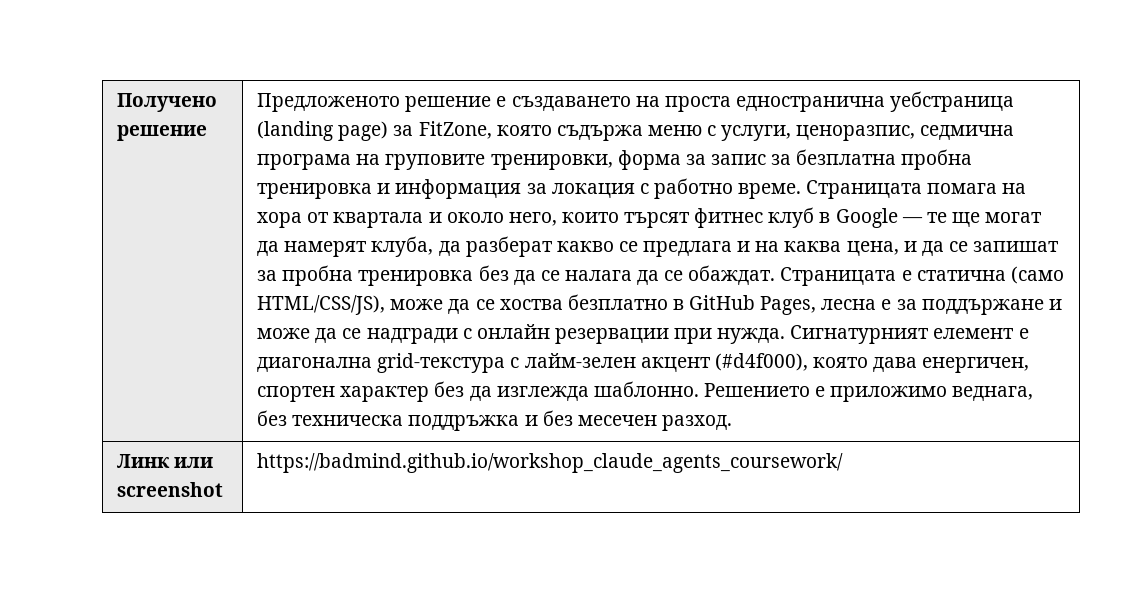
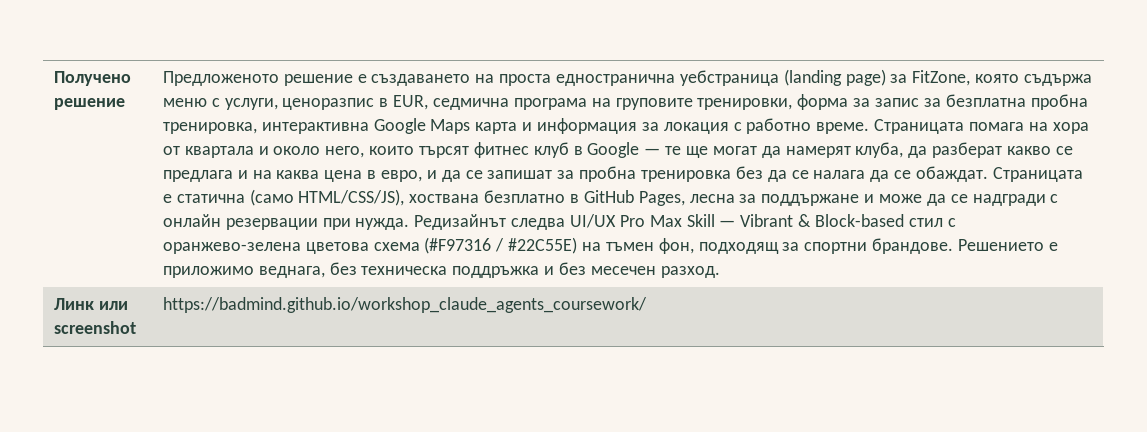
[796,125,916,141] ценоразпис, -> [282,95,429,110] ценоразпис в EUR,
[257,183,373,199] тренировка -> [162,118,518,134] тренировка, интерактивна Google Maps карта
[846,241,899,256] цена, -> [324,170,423,182] цена в евро,
[390,299,563,314] може да се хоства -> [409,194,480,203] хоствана
[881,299,892,310] е -> (735, 198) none
[790,325,1029,344] [257,353,1030,373] [257,381,699,402] Сигнатурният елемент е диагонална grid-текстура с лайм-зелен акцент (#d4f000), която дава енергичен, спортен характер без да изглежда шаблонно. -> [414,214,956,230] [162,237,954,254] Редизайнът следва UI/UX Pro Max Skill — Vibrant & Block-based стил с оранжево-зелена цветова схема (#F97316 / #22C55E) на тъмен фон, подходящ за спортни брандове.

